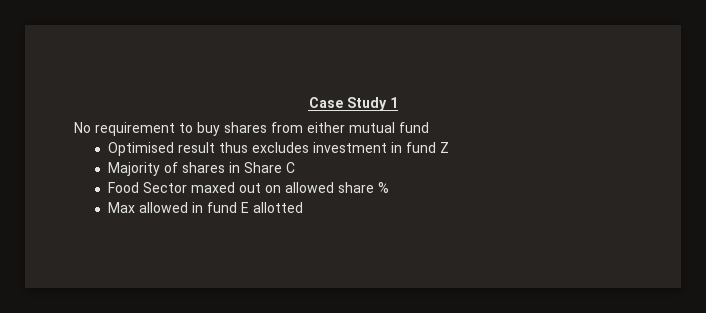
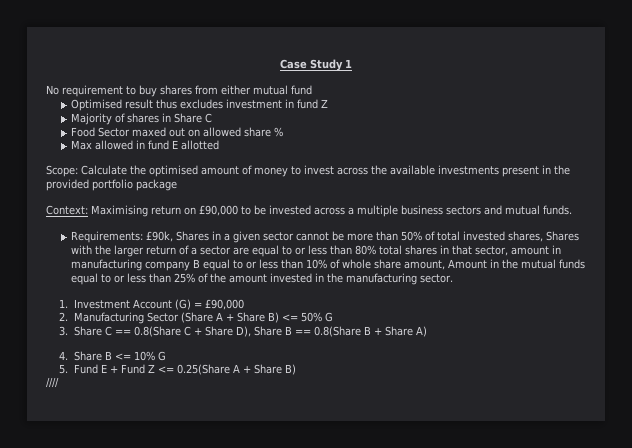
(303, 207) none -> [46,165,570,177] [46,179,177,191] [46,205,572,217] [71,231,580,243] [71,245,562,257] [71,259,586,271] [71,273,454,285] [59,299,244,310] [59,312,333,324] [59,326,427,337] [59,351,166,361] [59,364,296,375] [46,377,59,388] // Scope: Calculate the optimised amount of money to invest across the available investments present in the provided portfolio package // Context: Maximising return on £90,000 to be invested across a multiple business sectors and mutual funds. // Requirements: £90k, Shares in a given sector cannot be more than 50% of total invested shares, Shares with the larger return of a sector are equal to or less than 80% total shares in that sector, amount in manufacturing company B equal to or less than 10% of whole share amount, Amount in the mutual funds equal to or less than 25% of the amount invested in the manufacturing sector. // 1. Investment Account (G) = £90,000 // 2. Manufacturing Sector (Share A + Share B) <= 50% G // 3. Share C == 0.8(Share C + Share D), Share B == 0.8(Share B + Share A) // 4. Share B <= 10% G // 5. Fund E + Fund Z <= 0.25(Share A + Share B) // ////

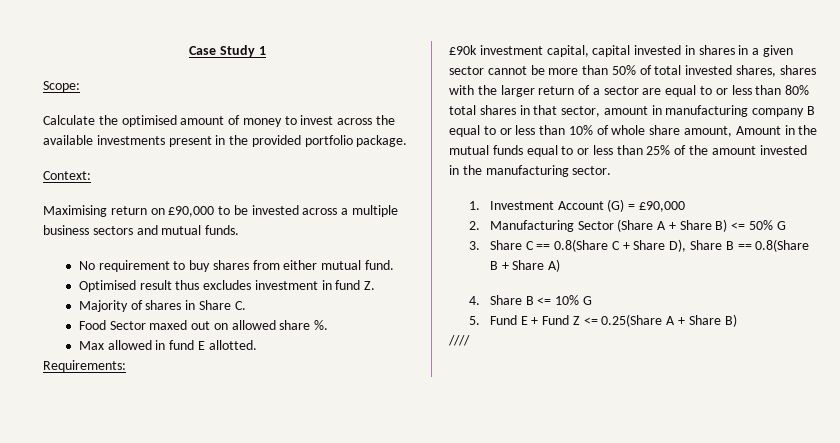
[46,85,312,97] [71,99,329,111] [71,113,213,125] [71,127,284,137] [71,140,220,150] [46,165,78,177] No requirement to buy shares from either mutual fund // Optimised result thus excludes investment in fund Z // Majority of shares in Share C // Food Sector maxed out on allowed share % // Max allowed in fund E allotted // Scope: -> [43,81,80,92] Scope: //
[136,179,177,191] package -> [356,135,408,147] package.
(88, 210) none -> (91, 175) //
[71,231,210,243] Requirements: £90k, Shares -> [78,260,395,272] [78,280,376,292] [78,300,246,312] [78,320,329,330] [78,340,257,350] [43,360,126,372] [449,45,735,57] No requirement to buy shares from either mutual fund. // Optimised result thus excludes investment in fund Z. // Majority of shares in Share C. // Food Sector maxed out on allowed share %. // Max allowed in fund E allotted. // Requirements: // £90k investment capital, capital invested in shares
[546,231,580,241] Shares -> [779,65,816,75] shares

